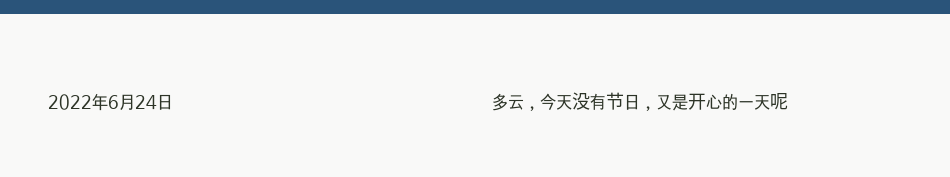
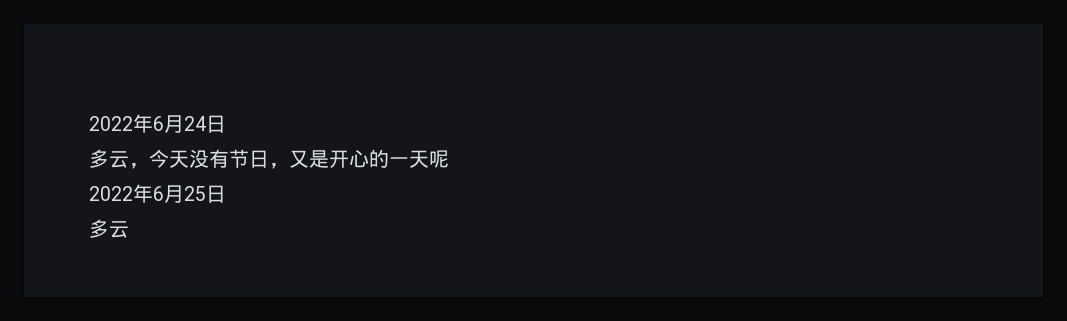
(788, 101) none -> [89,184,226,203] [89,219,129,238] // 2022年6月25日 // 多云

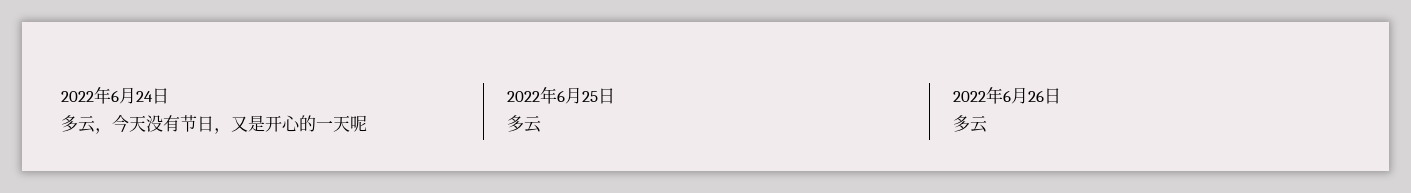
(129, 229) none -> [953,86,1061,104] [953,115,987,133] // 2022年6月26日 // 多云

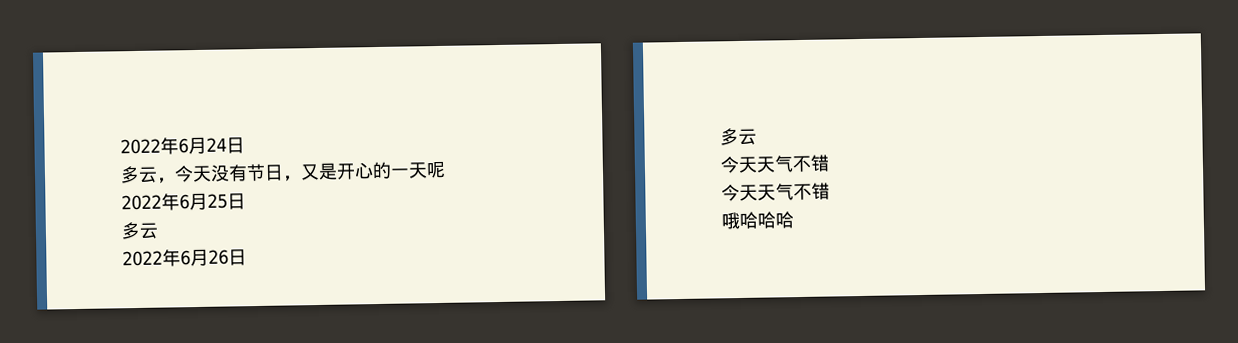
(987, 124) none -> [720,154,830,174] [721,182,830,202] [721,211,794,230] // 今天天气不错 // 今天天气不错 // 哦哈哈哈

